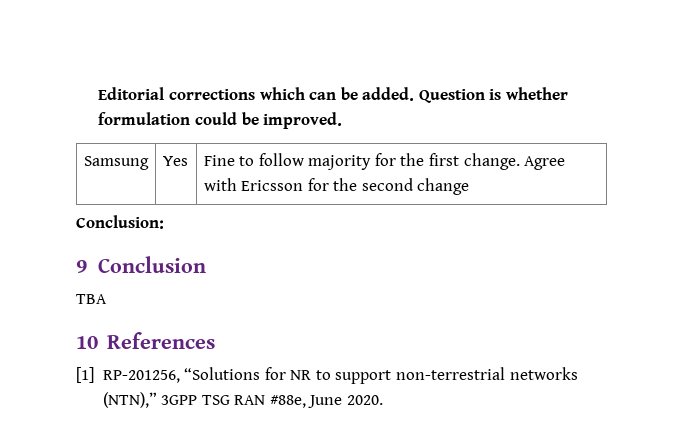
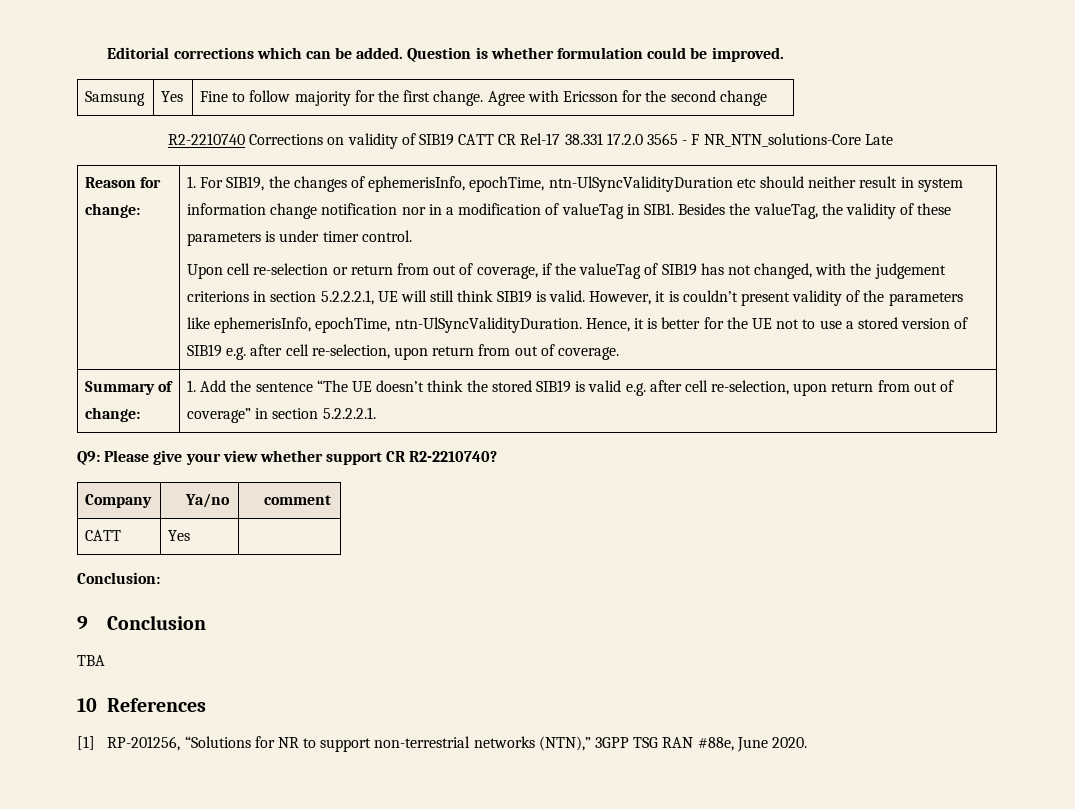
(470, 186) none -> [167,133,893,149] [85,177,162,188] [85,203,141,218] [187,176,963,192] [187,203,952,219] [187,230,412,246] [187,263,946,279] [187,290,963,306] [187,317,969,333] [187,344,619,360] [85,381,174,395] [85,407,141,422] [187,380,954,396] [187,407,376,423] [77,450,498,465] [85,494,153,508] [185,493,231,508] [264,495,332,505] [85,530,122,541] [168,530,191,541] // R2-2210740 Corrections on validity of SIB19 CATT CR Rel-17 38.331 17.2.0 3565 - F NR_NTN_solutions-Core Late // Reason for change: | 1. For SIB19, the changes of ephemerisInfo, epochTime, ntn-UlSyncValidityDuration etc should neither result in system information change notification nor in a modification of valueTag in SIB1. Besides the valueTag, the validity of these parameters is under timer control. // Upon cell re-selection or return from out of coverage, if the valueTag of SIB19 has not changed, with the judgement criterions in section 5.2.2.2.1, UE will still think SIB19 is valid. However, it is couldn’t present validity of the parameters like ephemerisInfo, epochTime, ntn-UlSyncValidityDuration. Hence, it is better for the UE not to use a stored version of SIB19 e.g. after cell re-selection, upon return from out of coverage. // Summary of change: | 1. Add the sentence “The UE doesn’t think the stored SIB19 is valid e.g. after cell re-selection, upon return from out of coverage” in section 5.2.2.2.1. // Q9: Please give your view whether support CR R2-2210740? // Company | Ya/no | comment // CATT | Yes |

